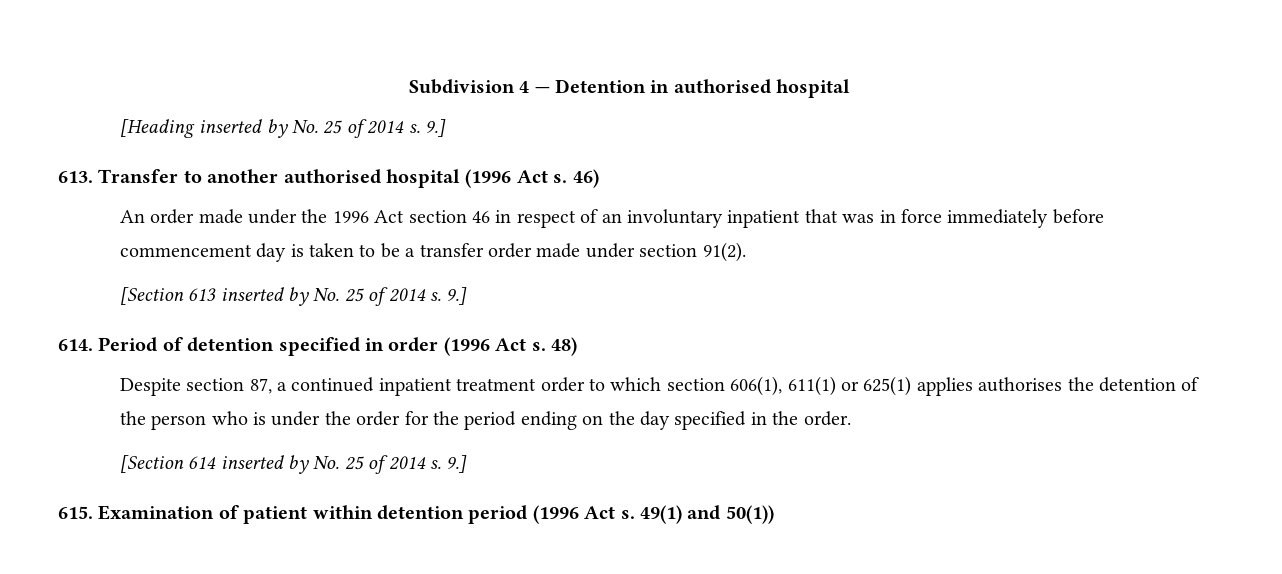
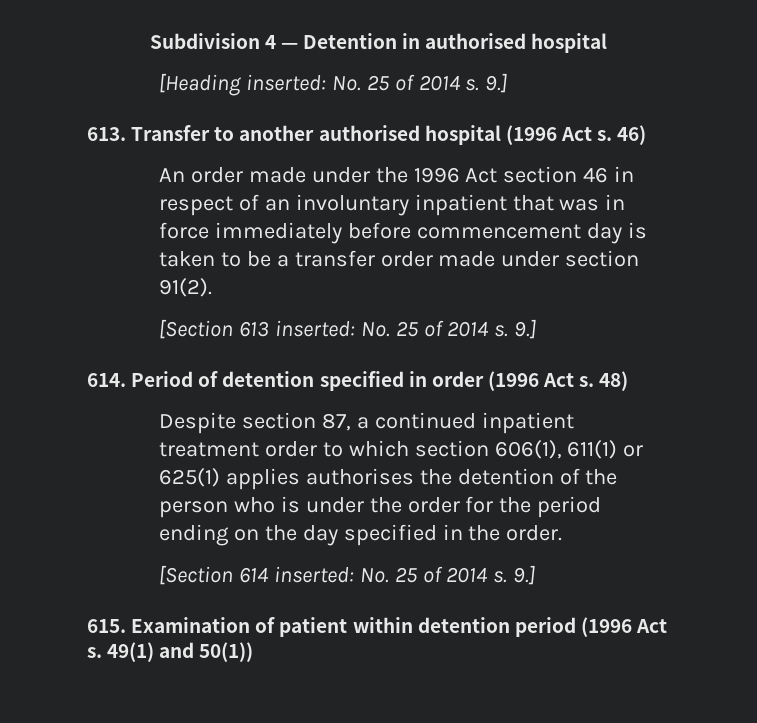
[199,119,288,138] inserted by -> [245,74,326,91] inserted:
[220,287,309,306] inserted by -> [274,320,355,337] inserted:
[220,455,309,474] inserted by -> [273,566,354,583] inserted:

